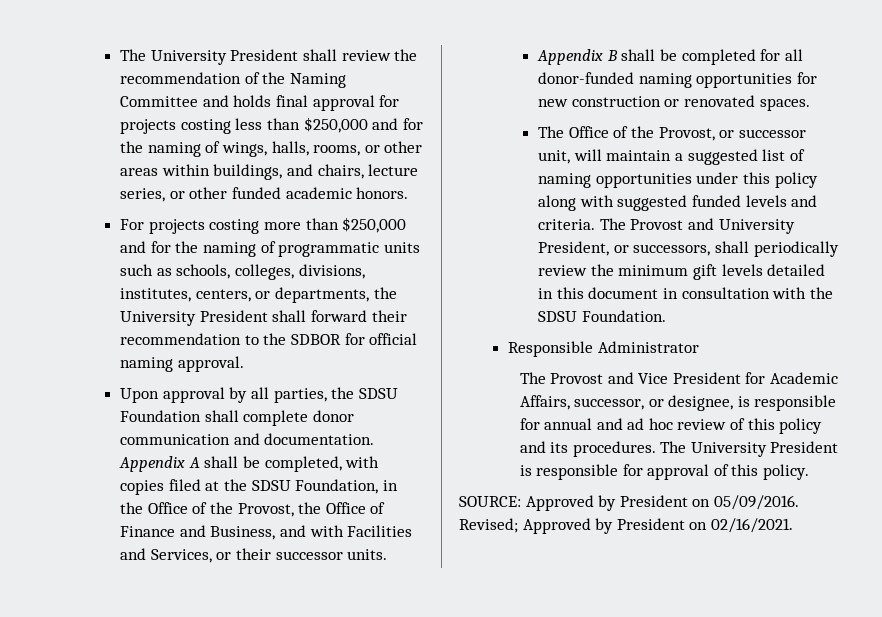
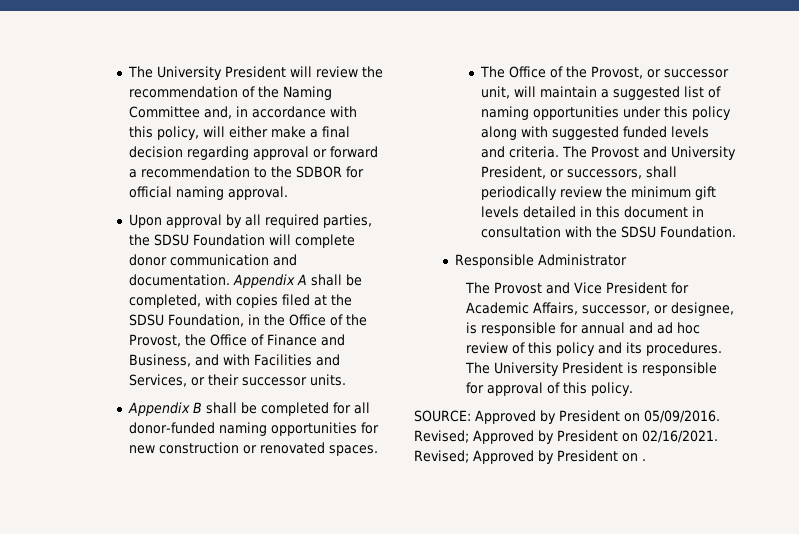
[120,49,337,65] The University President shall -> [128,66,313,80] The University President will
[202,95,400,111] [120,117,423,134] [120,141,423,157] [120,164,419,180] [120,187,409,202] [120,217,407,234] [120,241,420,257] [120,264,365,280] [120,287,397,303] [120,310,407,326] and holds final approval for projects costing less than $250,000 and for the naming of wings, halls, rooms, or other areas within buildings, and chairs, lecture series, or other funded academic honors. // For projects costing more than $250,000 and for the naming of programmatic units such as schools, colleges, divisions, institutes, centers, or departments, the University President shall forward their -> [204,106,358,119] [129,126,351,140] [129,146,379,160] [129,169,138,178] and, in accordance with this policy, will either make a final decision regarding approval or forward a
(269, 393) none -> [265,214,320,228] required
[204,410,239,422] shall -> [269,234,292,245] will
(793, 525) none -> [414,450,646,464] Revised; Approved by President on .

